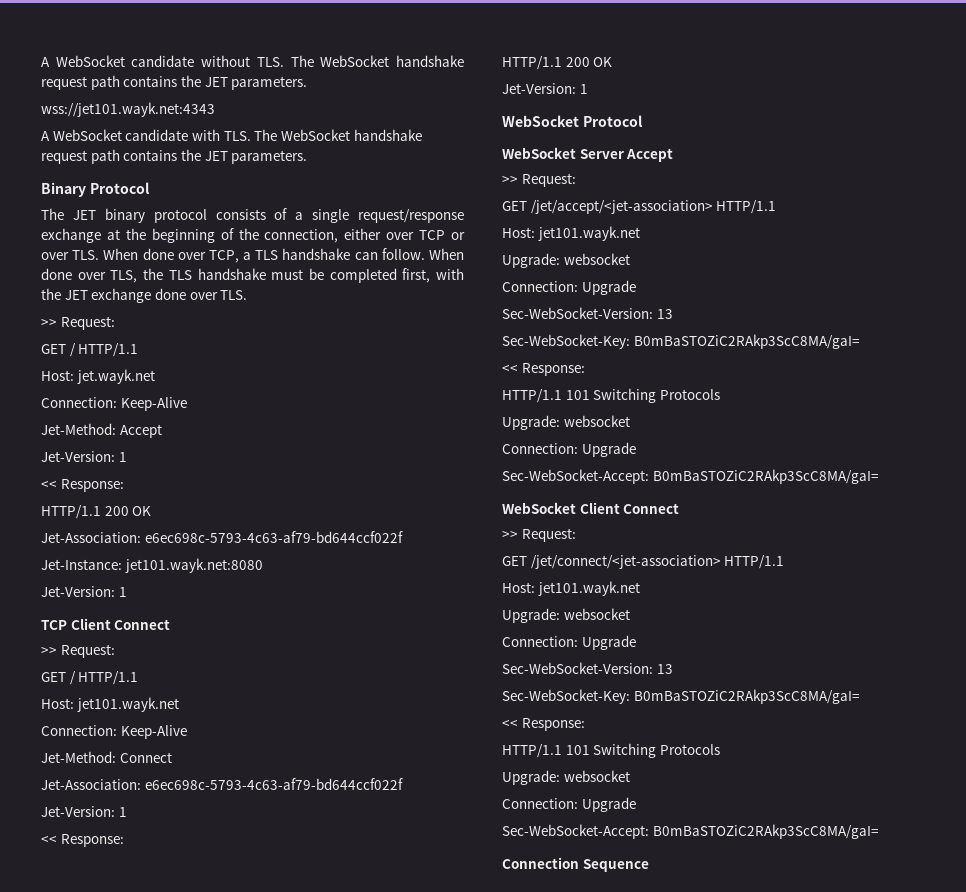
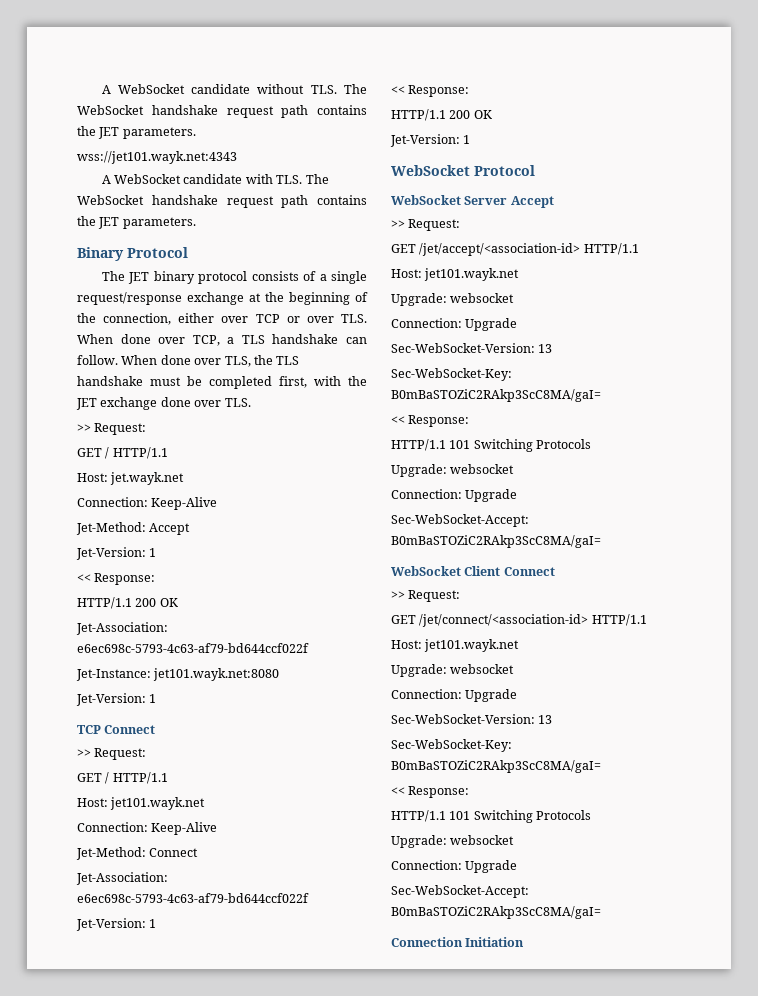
[70,618,111,630] Client -> (101, 729) none
[530,200,713,214] /jet/accept/<jet-association> -> [419,243,581,256] /jet/accept/<association-id>
[530,555,721,569] /jet/connect/<jet-association> -> [419,614,589,627] /jet/connect/<association-id>
[582,859,649,872] Sequence -> [465,937,525,947] Initiation

